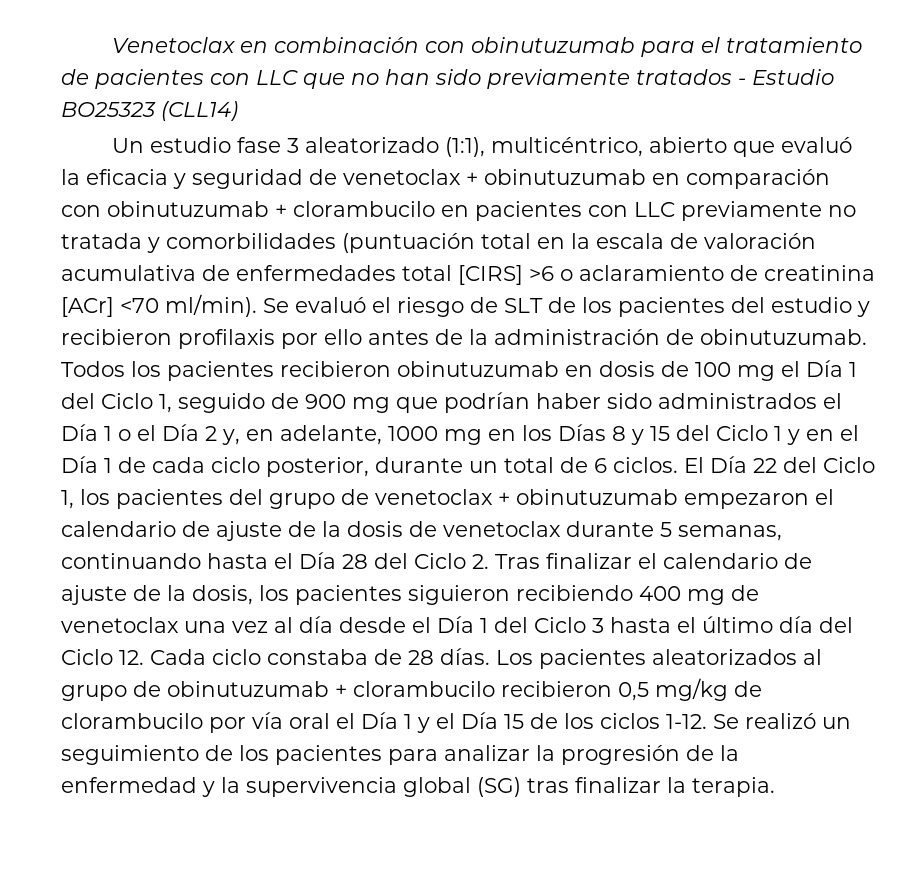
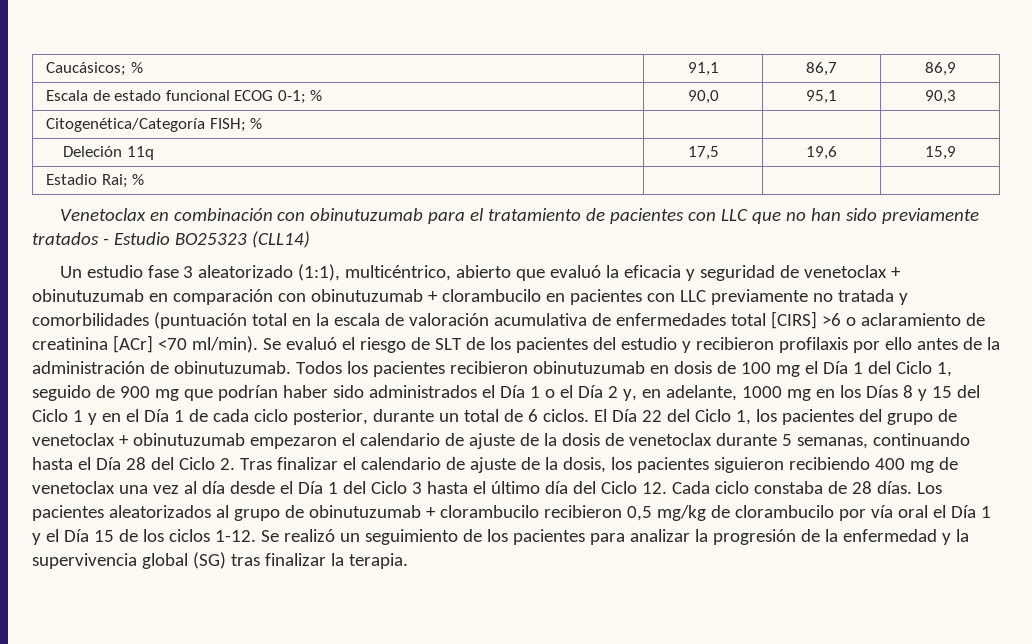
(112, 45) none -> [46,62,143,76] [687,62,719,76] [806,62,837,76] [924,62,956,76] [46,90,323,104] [687,90,719,104] [806,90,837,104] [924,90,956,104] [46,118,263,132] [63,146,154,160] [687,146,719,160] [806,146,837,160] [924,146,956,160] [46,174,145,188] Caucásicos; % | 91,1 | 86,7 | 86,9 // Escala de estado funcional ECOG 0-1; % | 90,0 | 95,1 | 90,3 // Citogenética/Categoría FISH; % | | | // Deleción 11q | 17,5 | 19,6 | 15,9 // Estadio Rai; % | | | //

